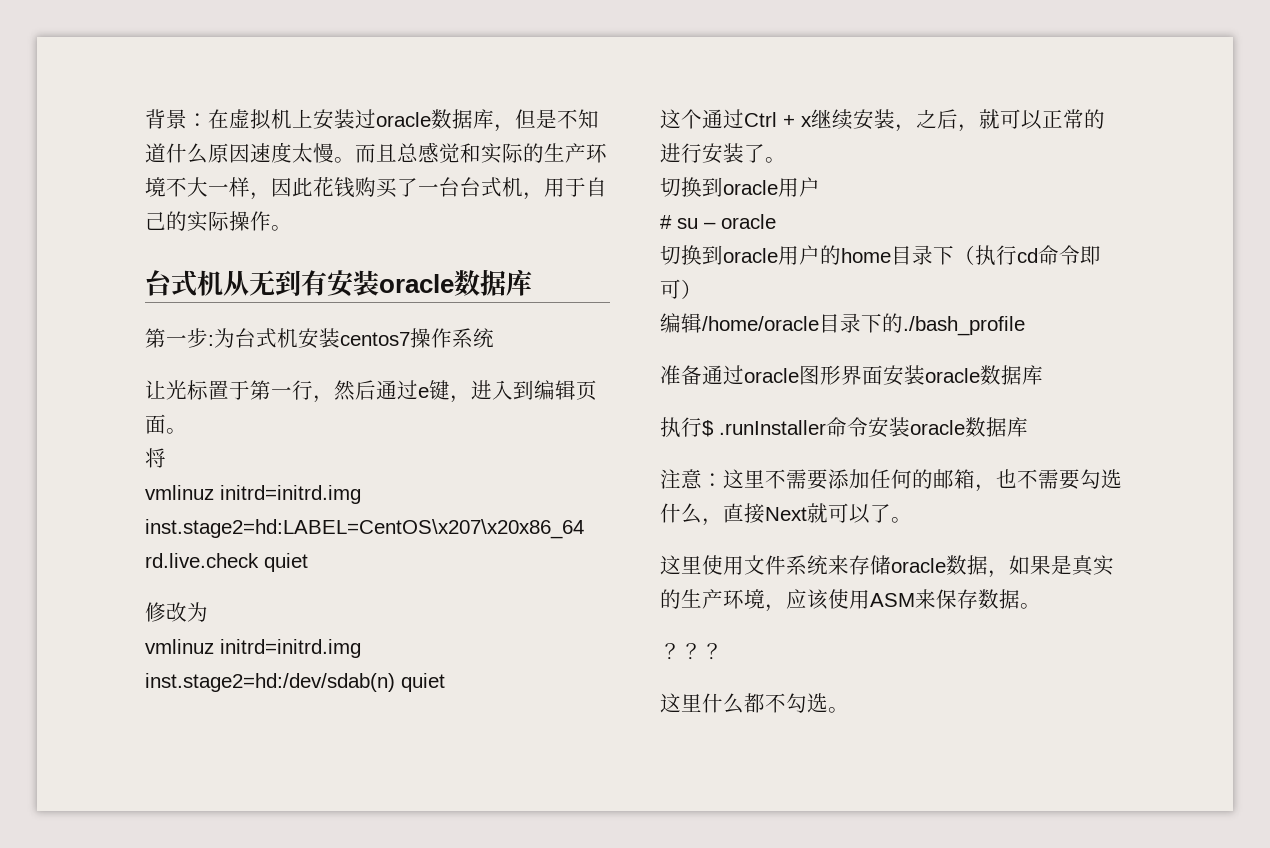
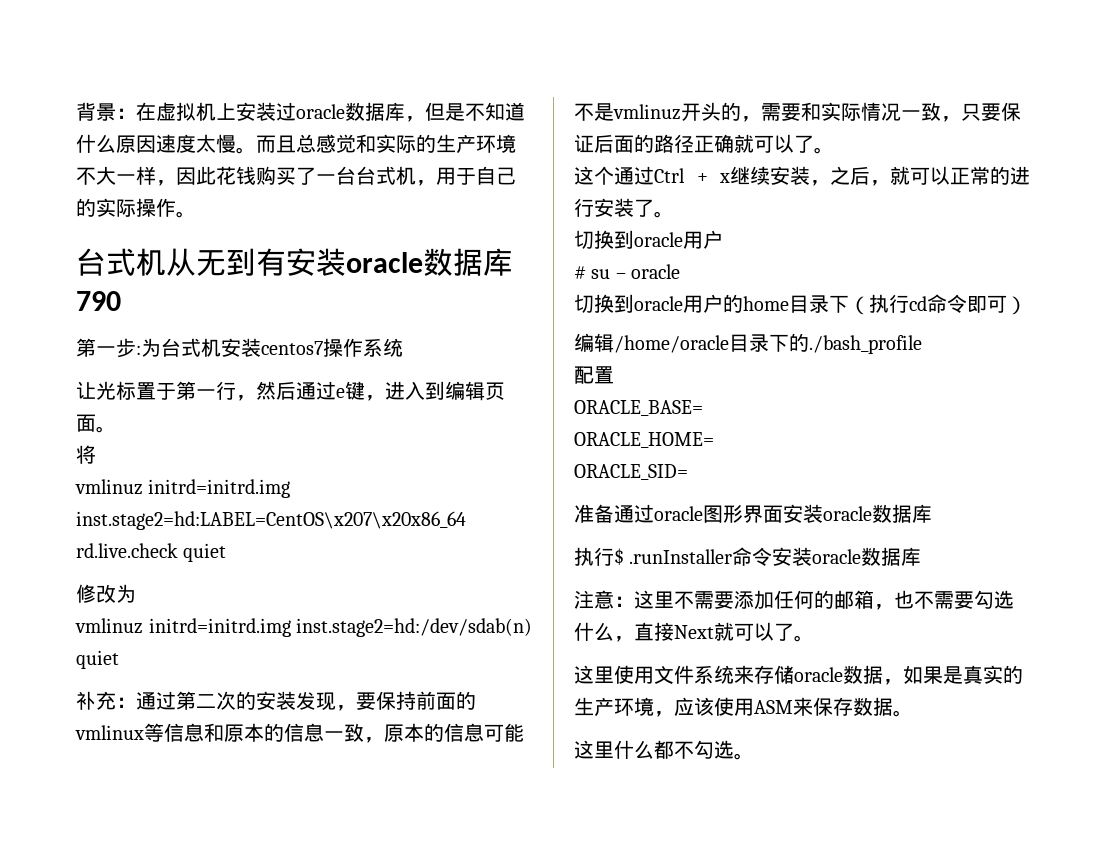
(532, 282) none -> [76,291,121,311] 790
(445, 682) none -> [76,691,476,711] [75,723,524,743] [574,102,1021,122] [574,134,834,154] // 补充：通过第二次的安装发现，要保持前面的vmlinux等信息和原本的信息一致，原本的信息可能不是vmlinuz开头的，需要和实际情况一致，只要保证后面的路径正确就可以了。
(1025, 326) none -> [574,366,614,384] [574,400,703,416] [574,432,714,448] [574,464,688,480] // 配置 // ORACLE_BASE= // ORACLE_HOME= // ORACLE_SID=
[660,643,723,660] // ？？？ -> (913, 713) none

